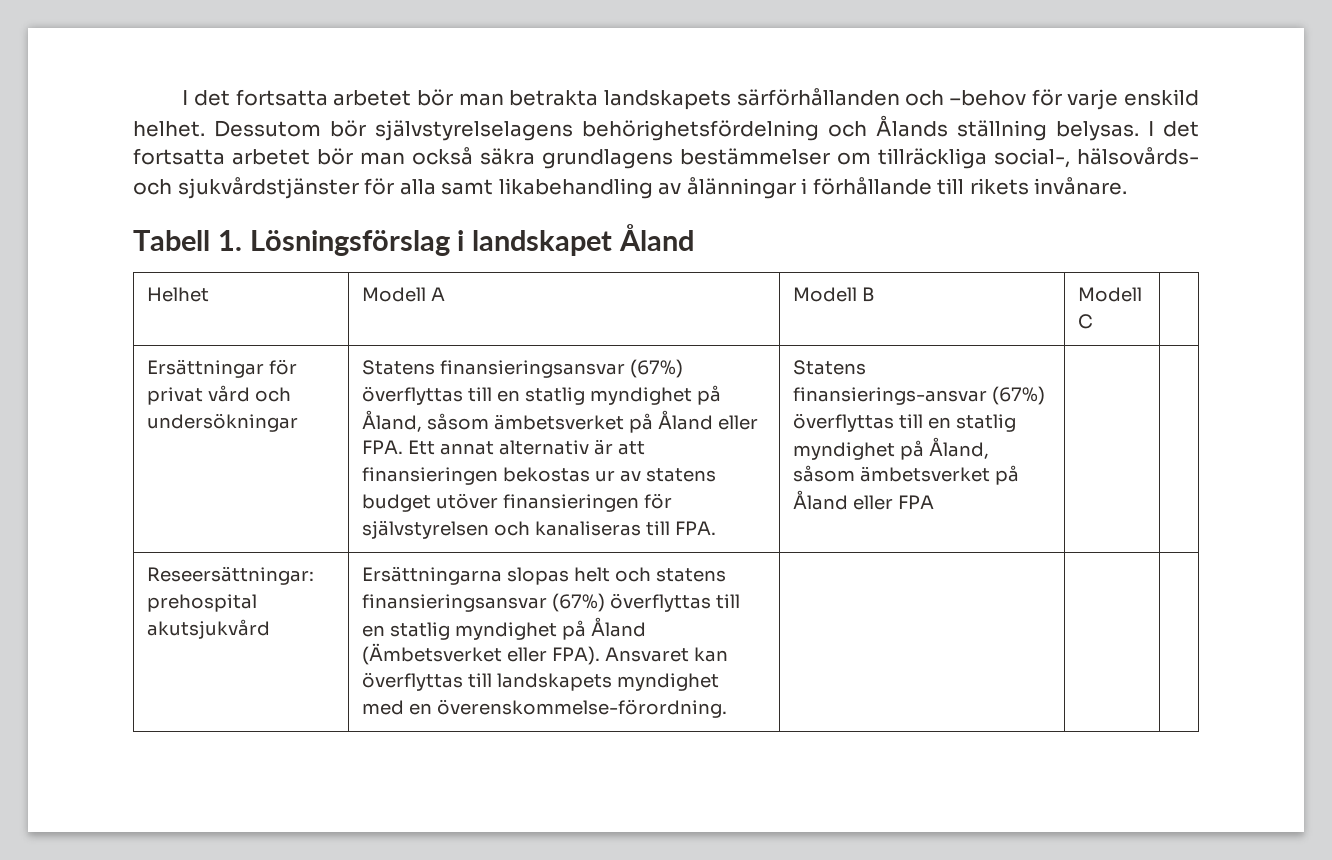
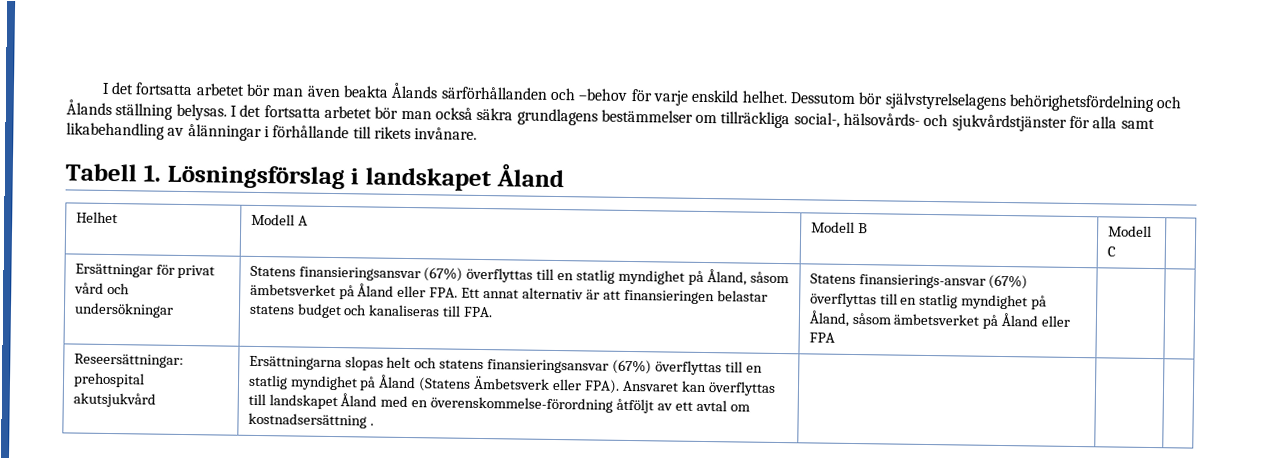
[182,89,731,110] I det fortsatta arbetet bör man betrakta landskapets -> [101,82,439,99] I det fortsatta arbetet bör man även beakta Ålands
[503,467,717,482] [362,493,673,512] [362,520,490,539] bekostas ur av statens budget utöver finansieringen för självstyrelsen -> [716,290,768,302] [248,303,342,319] belastar statens budget
[362,643,503,665] (Ämbetsverket -> [418,375,551,392] (Statens Ämbetsverk
[497,673,720,691] [362,699,728,718] landskapets myndighet med en överenskommelse-förordning. -> [268,393,750,414] [247,412,374,429] landskapet Åland med en överenskommelse-förordning åtföljt av ett avtal om kostnadsersättning .

